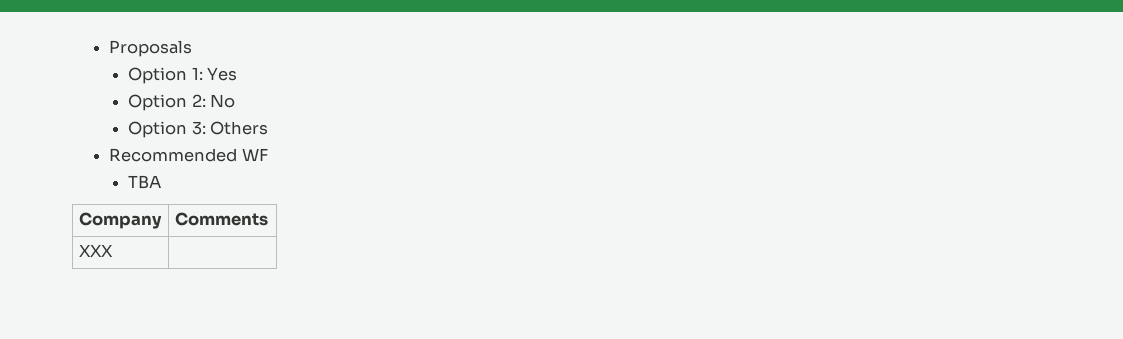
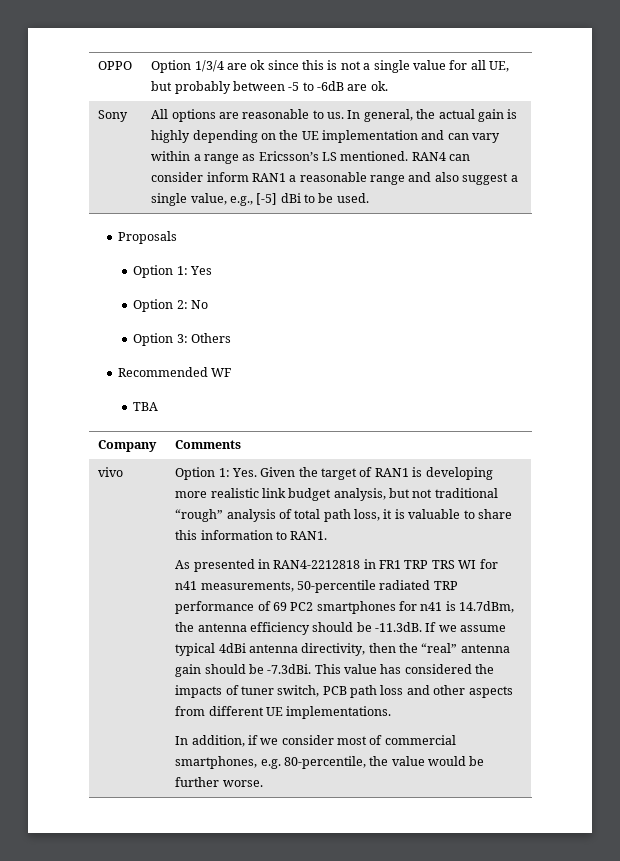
(109, 48) none -> [98,61,133,70] [151,60,510,73] [151,81,388,94] [98,110,129,122] [151,109,518,122] [151,130,501,143] [151,151,471,164] [151,172,518,185] [151,193,369,206] OPPO | Option 1/3/4 are ok since this is not a single value for all UE, but probably between -5 to -6dB are ok. // Sony | All options are reasonable to us. In general, the actual gain is highly depending on the UE implementation and can vary within a range as Ericsson’s LS mentioned. RAN4 can consider inform RAN1 a reasonable range and also suggest a single value, e.g., [-5] dBi to be used. //
[78,244,113,257] XXX | -> [98,467,124,477] [175,467,493,480] [175,488,498,501] [175,509,512,522] [175,530,328,540] [175,559,498,572] [175,580,458,593] [175,601,515,614] [175,622,507,635] [175,643,510,656] [175,664,495,677] [175,685,513,698] [175,706,392,719] [175,735,456,747] [175,756,485,769] [175,777,263,787] vivo | Option 1: Yes. Given the target of RAN1 is developing more realistic link budget analysis, but not traditional “rough” analysis of total path loss, it is valuable to share this information to RAN1. // As presented in RAN4-2212818 in FR1 TRP TRS WI for n41 measurements, 50-percentile radiated TRP performance of 69 PC2 smartphones for n41 is 14.7dBm, the antenna efficiency should be -11.3dB. If we assume typical 4dBi antenna directivity, then the “real” antenna gain should be -7.3dBi. This value has considered the impacts of tuner switch, PCB path loss and other aspects from different UE implementations. // In addition, if we consider most of commercial smartphones, e.g. 80-percentile, the value would be further worse.

